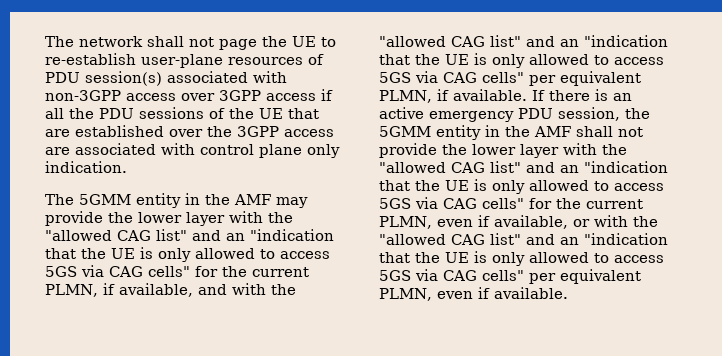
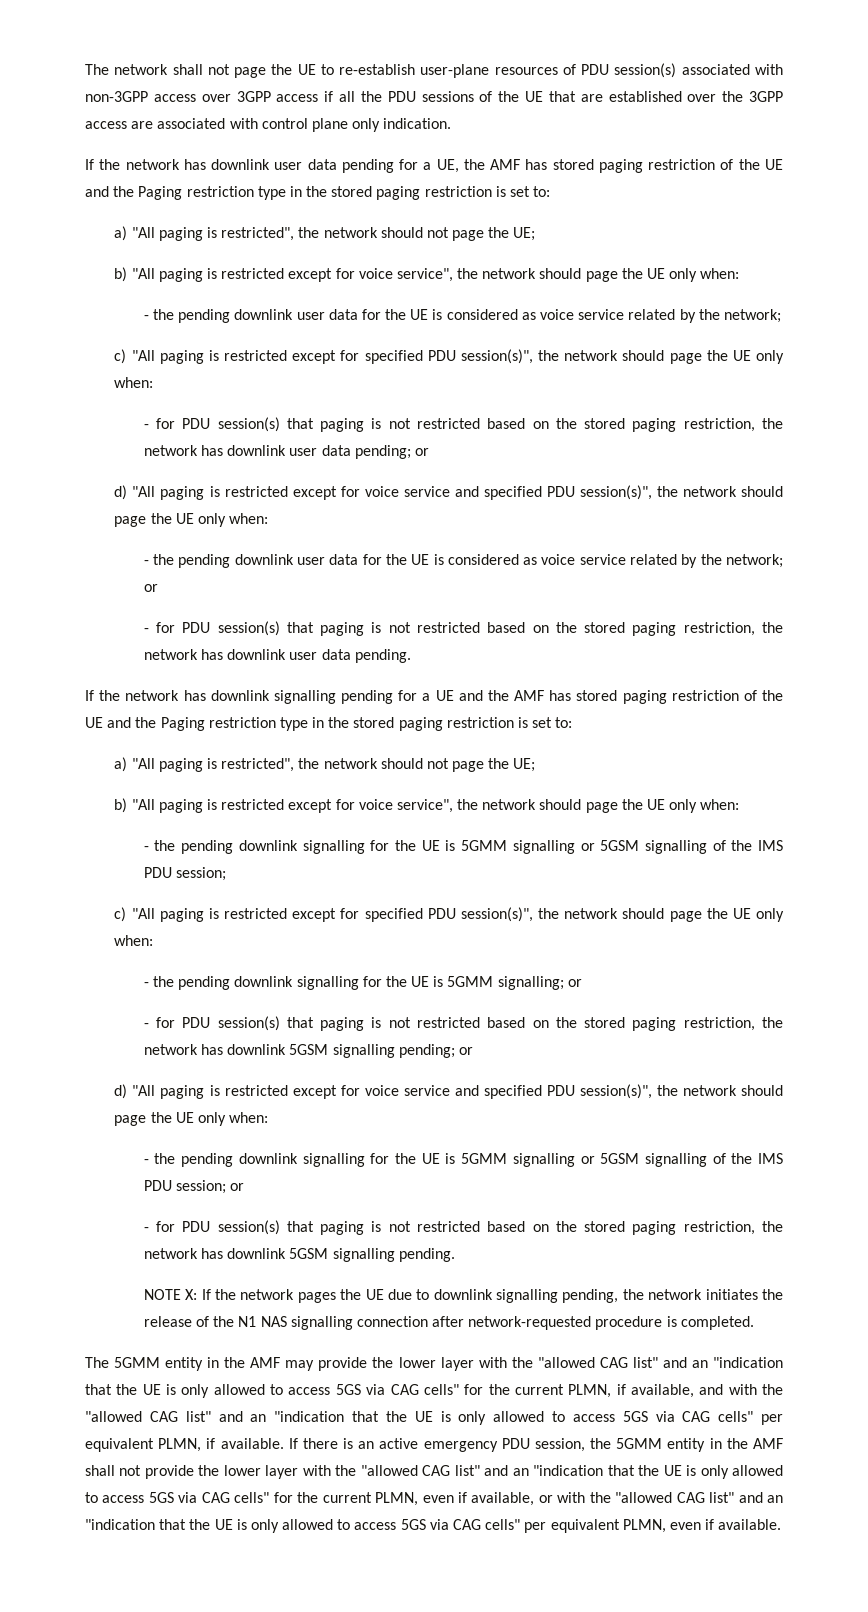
(127, 167) none -> [85,159,783,173] [85,186,551,200] [114,226,536,241] [114,267,740,282] [143,309,781,323] [114,349,784,364] [114,377,154,388] [143,417,783,432] [143,445,429,459] [114,485,783,500] [114,513,269,527] [143,554,783,568] [143,584,158,592] [143,621,783,636] [143,649,411,663] [85,690,783,704] [85,717,573,731] [114,757,536,772] [114,798,740,813] [143,840,783,854] [143,867,226,881] [114,907,784,922] [114,935,154,946] [143,976,582,990] [143,1016,783,1031] [143,1044,473,1058] [114,1084,783,1099] [114,1112,269,1126] [143,1153,783,1167] [143,1180,245,1194] [143,1220,783,1235] [143,1248,455,1262] [143,1289,783,1303] [143,1316,754,1330] // If the network has downlink user data pending for a UE, the AMF has stored paging restriction of the UE and the Paging restriction type in the stored paging restriction is set to: // a) "All paging is restricted", the network should not page the UE; // b) "All paging is restricted except for voice service", the network should page the UE only when: // - the pending downlink user data for the UE is considered as voice service related by the network; // c) "All paging is restricted except for specified PDU session(s)", the network should page the UE only when: // - for PDU session(s) that paging is not restricted based on the stored paging restriction, the network has downlink user data pending; or // d) "All paging is restricted except for voice service and specified PDU session(s)", the network should page the UE only when: // - the pending downlink user data for the UE is considered as voice service related by the network; or // - for PDU session(s) that paging is not restricted based on the stored paging restriction, the network has downlink user data pending. // If the network has downlink signalling pending for a UE and the AMF has stored paging restriction of the UE and the Paging restriction type in the stored paging restriction is set to: // a) "All paging is restricted", the network should not page the UE; // b) "All paging is restricted except for voice service", the network should page the UE only when: // - the pending downlink signalling for the UE is 5GMM signalling or 5GSM signalling of the IMS PDU session; // c) "All paging is restricted except for specified PDU session(s)", the network should page the UE only when: // - the pending downlink signalling for the UE is 5GMM signalling; or // - for PDU session(s) that paging is not restricted based on the stored paging restriction, the network has downlink 5GSM signalling pending; or // d) "All paging is restricted except for voice service and specified PDU session(s)", the network should page the UE only when: // - the pending downlink signalling for the UE is 5GMM signalling or 5GSM signalling of the IMS PDU session; or // - for PDU session(s) that paging is not restricted based on the stored paging restriction, the network has downlink 5GSM signalling pending. // NOTE X: If the network pages the UE due to downlink signalling pending, the network initiates the release of the N1 NAS signalling connection after network-requested procedure is completed.

